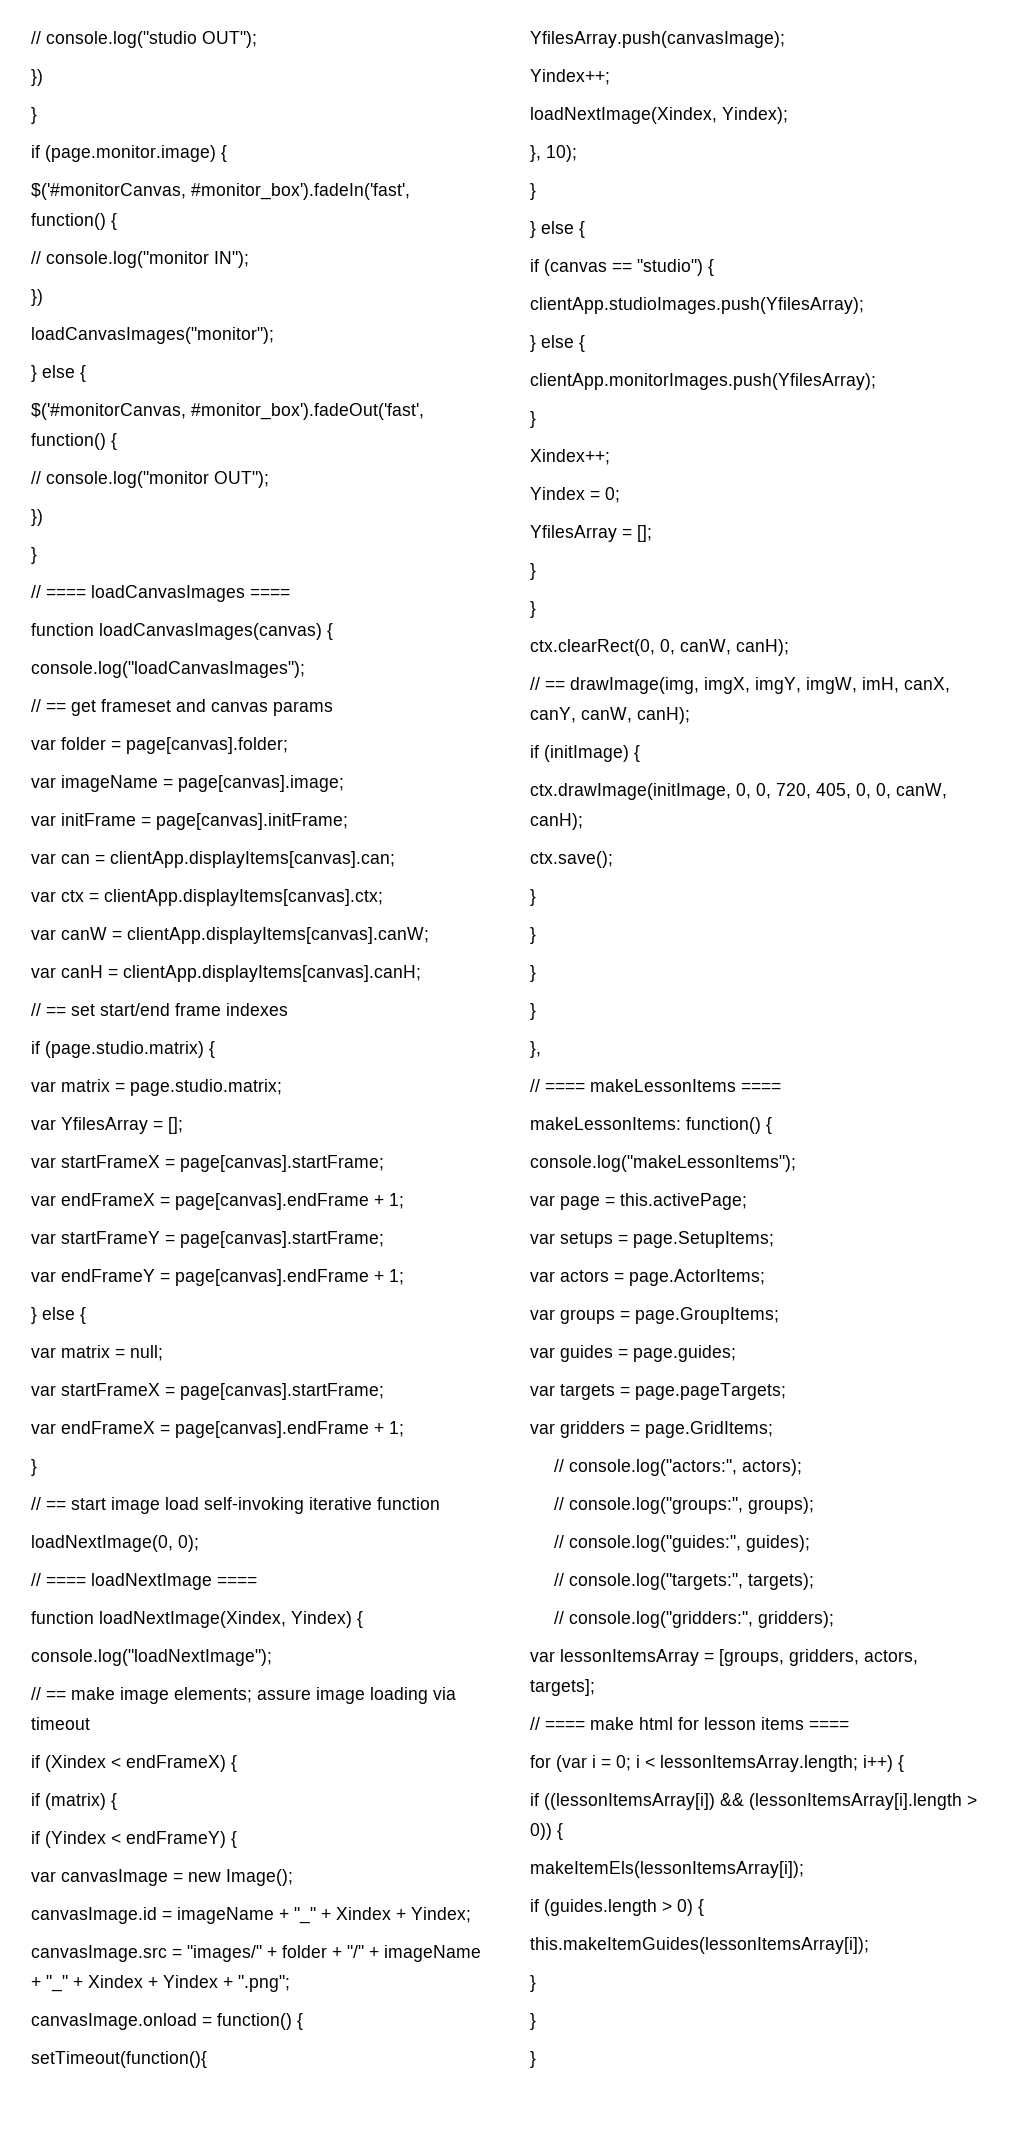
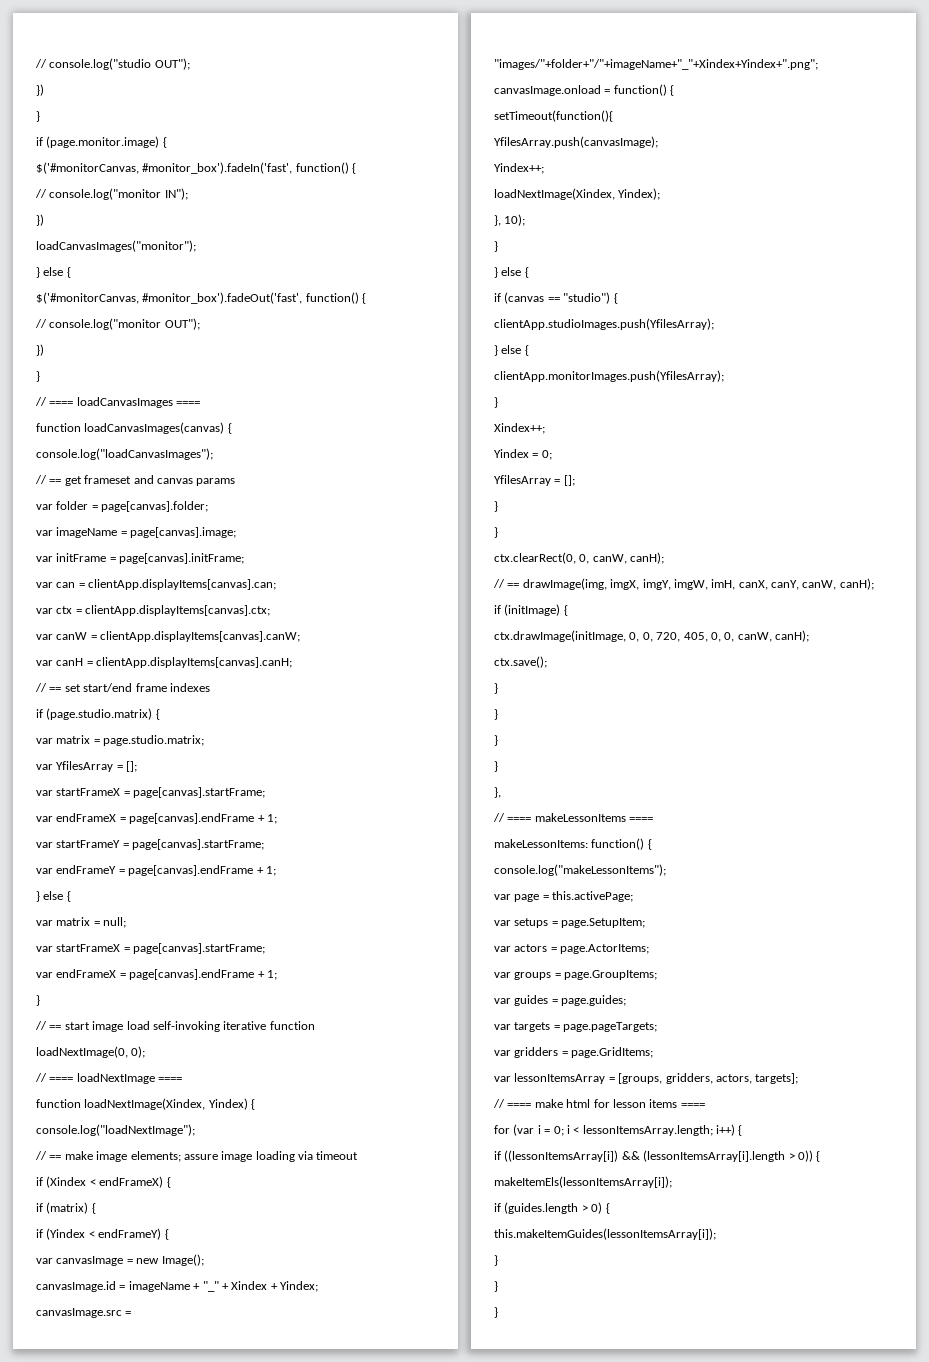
[187,1945,481,1962] [31,1975,290,1992] "images/" + folder + "/" + imageName + "_" + Xindex + Yindex + ".png"; -> [494,59,818,70] "images/"+folder+"/"+imageName+"_"+Xindex+Yindex+".png";
[633,1231,774,1248] page.SetupItems; -> [561,918,646,928] page.SetupItem;
[553,1459,802,1476] [553,1497,814,1514] [553,1535,810,1552] [553,1573,814,1590] [553,1611,834,1628] // // console.log("actors:", actors); // // console.log("groups:", groups); // // console.log("guides:", guides); // // console.log("targets:", targets); // // console.log("gridders:", gridders); -> (654, 1052) none

